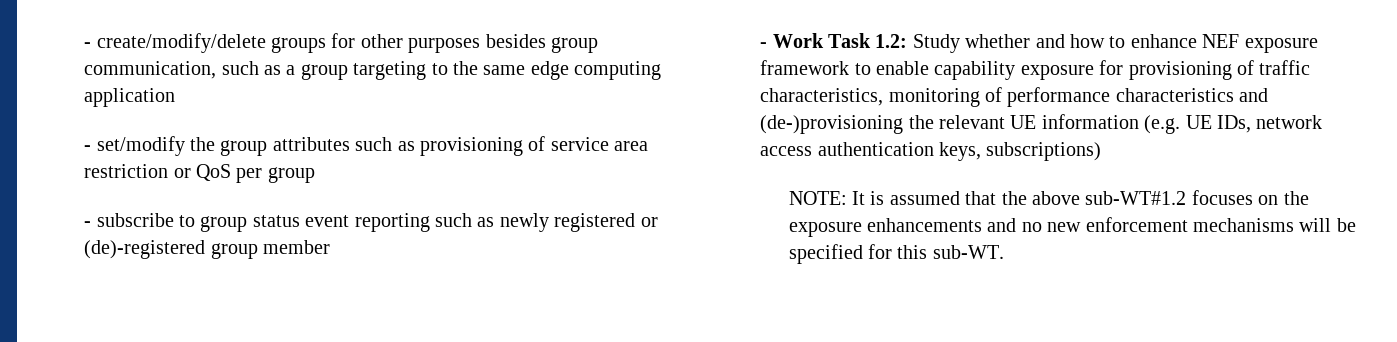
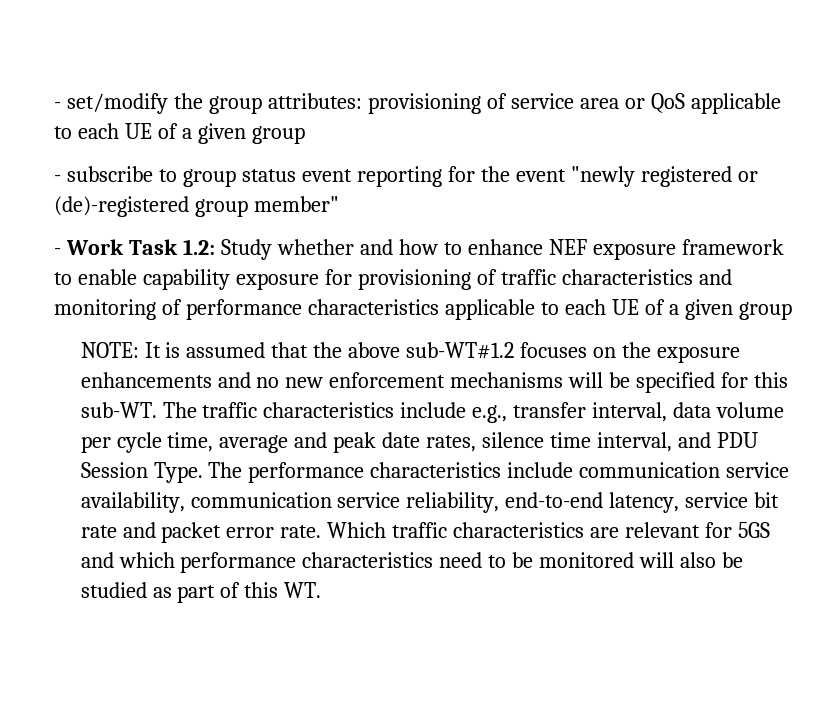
[84,33,599,53] [84,61,662,80] [84,88,176,107] [84,136,415,156] - create/modify/delete groups for other purposes besides group communication, such as a group targeting to the same edge computing application // - set/modify the group attributes such as -> [54,93,363,114] - set/modify the group attributes:
[84,164,169,178] restriction -> (619, 103) none
[236,168,263,183] per -> [690,93,781,114] [54,123,246,144] applicable to each UE of a given
[435,213,549,232] such as newly -> [447,166,635,187] for the event "newly
[263,240,331,254] member -> [254,196,340,212] member"
[760,88,884,106] characteristics, -> [561,269,732,285] characteristics and
[1239,88,1269,102] [760,114,1323,134] [760,142,1102,161] and (de-)provisioning the relevant UE information (e.g. UE IDs, network access authentication keys, subscriptions) -> [445,299,792,320] applicable to each UE of a given group
(1004, 252) none -> [162,402,785,423] [80,432,758,453] [80,462,790,483] [80,492,780,513] [80,522,770,543] [80,552,743,573] [80,582,322,603] The traffic characteristics include e.g., transfer interval, data volume per cycle time, average and peak date rates, silence time interval, and PDU Session Type. The performance characteristics include communication service availability, communication service reliability, end-to-end latency, service bit rate and packet error rate. Which traffic characteristics are relevant for 5GS and which performance characteristics need to be monitored will also be studied as part of this WT.

